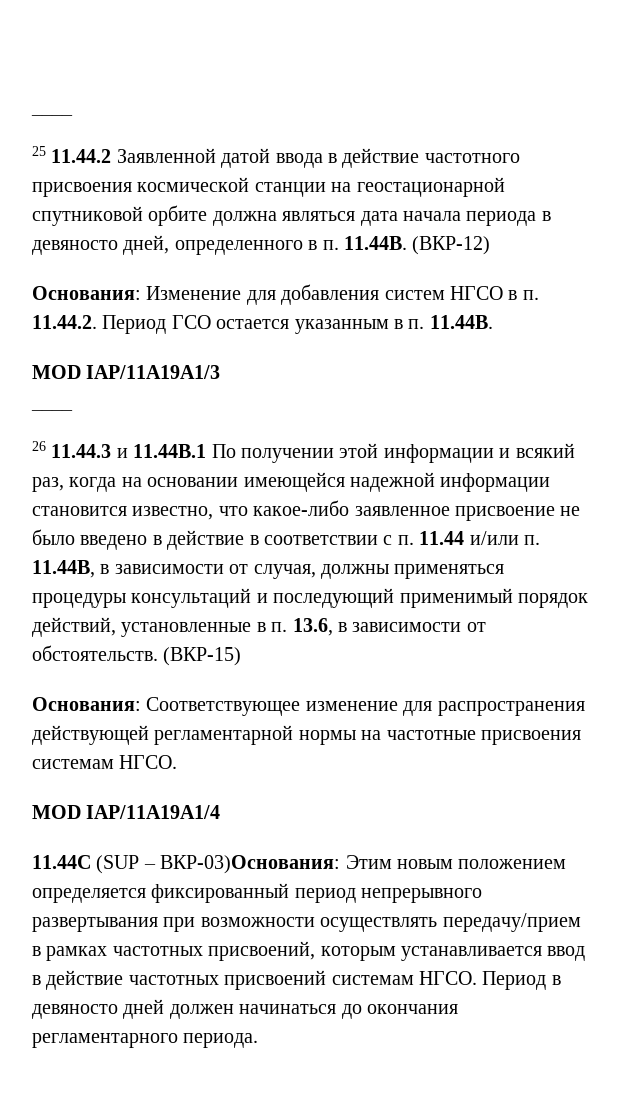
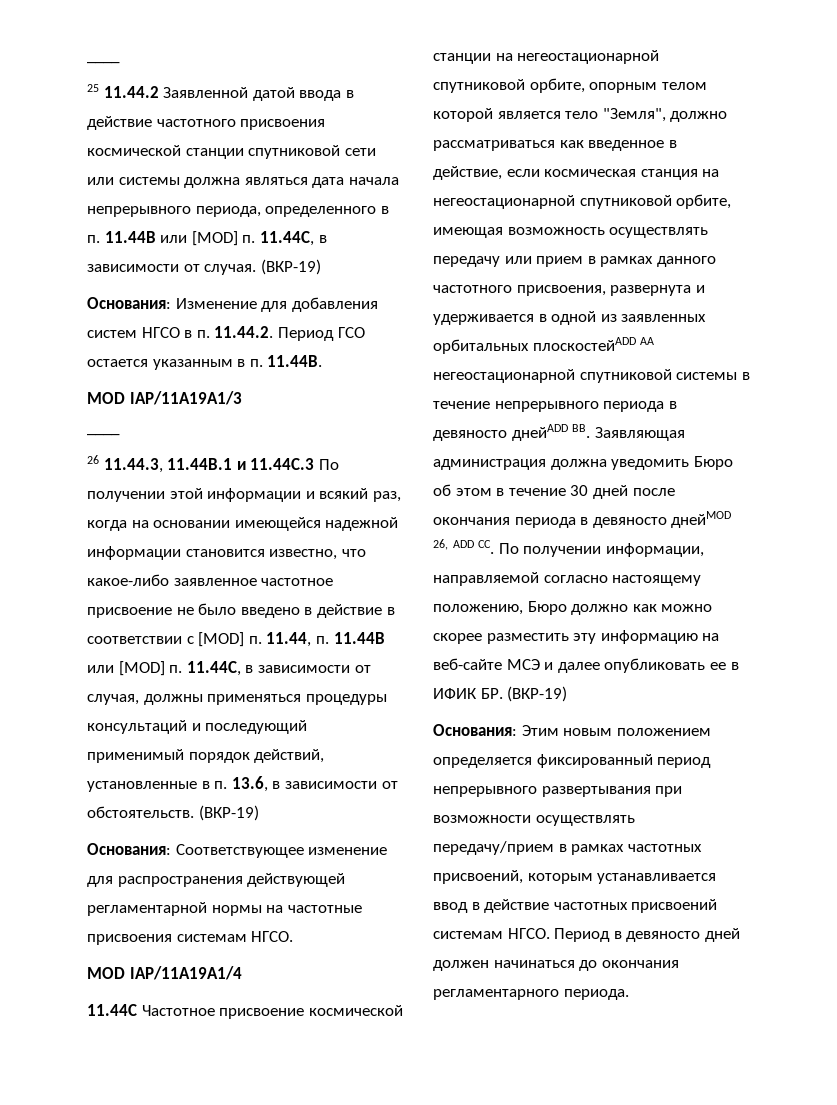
[331,177,505,197] [32,205,551,226] [32,235,491,255] на геостационарной спутниковой орбите должна являться дата начала периода в девяносто дней, определенного в п. 11.44B. (ВКР-12) -> [248,145,376,159] [87,177,399,188] [87,206,389,217] [87,231,327,246] [87,259,321,275] спутниковой сети или системы должна являться дата начала непрерывного периода, определенного в п. 11.44B или [MOD] п. 11.44C, в зависимости от случая. (ВКР-19)
[51,444,207,458] 11.44.3 и 11.44B.1 -> [103,458,315,473] 11.44.3, 11.44B.1 и 11.44С.3
(450, 511) none -> [261,578,334,586] частотное
[397,531,540,545] [32,560,95,578] п. 11.44 и/или п. 11.44B, -> [198,632,385,647] [87,661,241,676] [MOD] п. 11.44, п. 11.44B или [MOD] п. 11.44C,
[163,647,242,666] (ВКР-15) -> [198,805,259,821] (ВКР-19)
[96,855,341,874] (SUP – ВКР-03)Основания: -> [141,1005,403,1019] [433,50,660,64] [433,78,707,93] [433,108,728,122] [433,140,677,151] [433,166,720,180] [433,194,732,209] [433,227,709,238] [433,256,716,267] [433,285,705,296] [433,311,707,325] [433,337,655,354] [433,369,750,383] [433,401,677,412] [433,424,685,441] [433,456,733,470] [433,484,675,499] [433,511,732,528] [433,539,704,557] [433,572,702,586] [433,601,713,615] [433,630,720,644] [433,658,739,673] [433,686,568,702] [433,724,517,736] Частотное присвоение космической станции на негеостационарной спутниковой орбите, опорным телом которой является тело "Земля", должно рассматриваться как введенное в действие, если космическая станция на негеостационарной спутниковой орбите, имеющая возможность осуществлять передачу или прием в рамках данного частотного присвоения, развернута и удерживается в одной из заявленных орбитальных плоскостейADD AA негеостационарной спутниковой системы в течение непрерывного периода в девяносто днейADD BB. Заявляющая администрация должна уведомить Бюро об этом в течение 30 дней после окончания периода в девяносто днейMOD 26, ADD CC. По получении информации, направляемой согласно настоящему положению, Бюро должно как можно скорее разместить эту информацию на веб-сайте МСЭ и далее опубликовать ее в ИФИК БР. (ВКР-19) // Основания:

